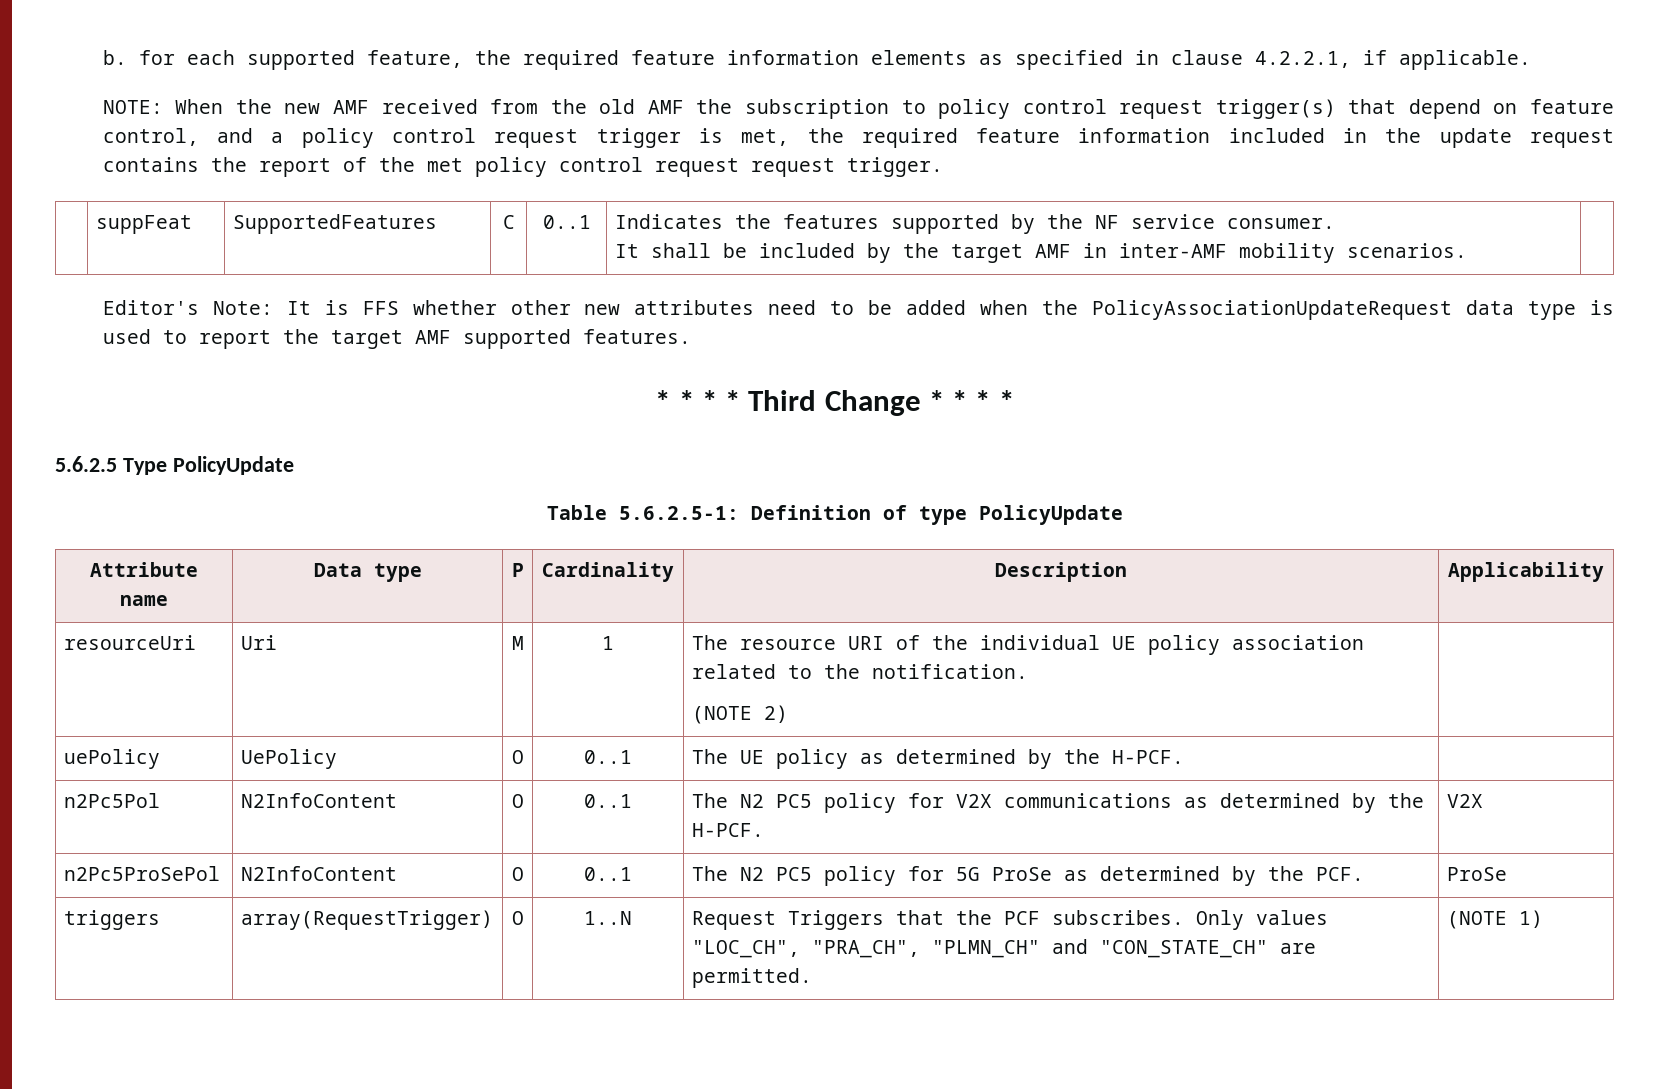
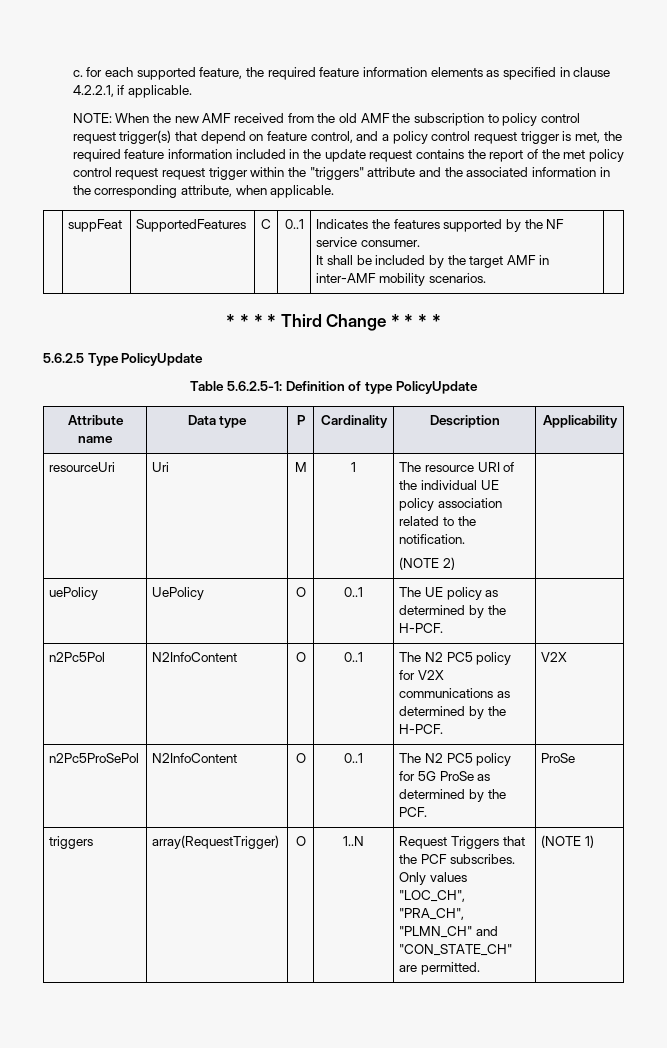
[102,50,127,65] b. -> [72,70,83,77] c.
[846,157,943,177] trigger. -> [208,167,610,180] [72,185,335,198] trigger within the "triggers" attribute and the associated information in the corresponding attribute, when applicable.
[102,300,1614,320] [102,329,691,349] // Editor's Note: It is FFS whether other new attributes need to be added when the PolicyAssociationUpdateRequest data type is used to report the target AMF supported features. -> (486, 278) none

